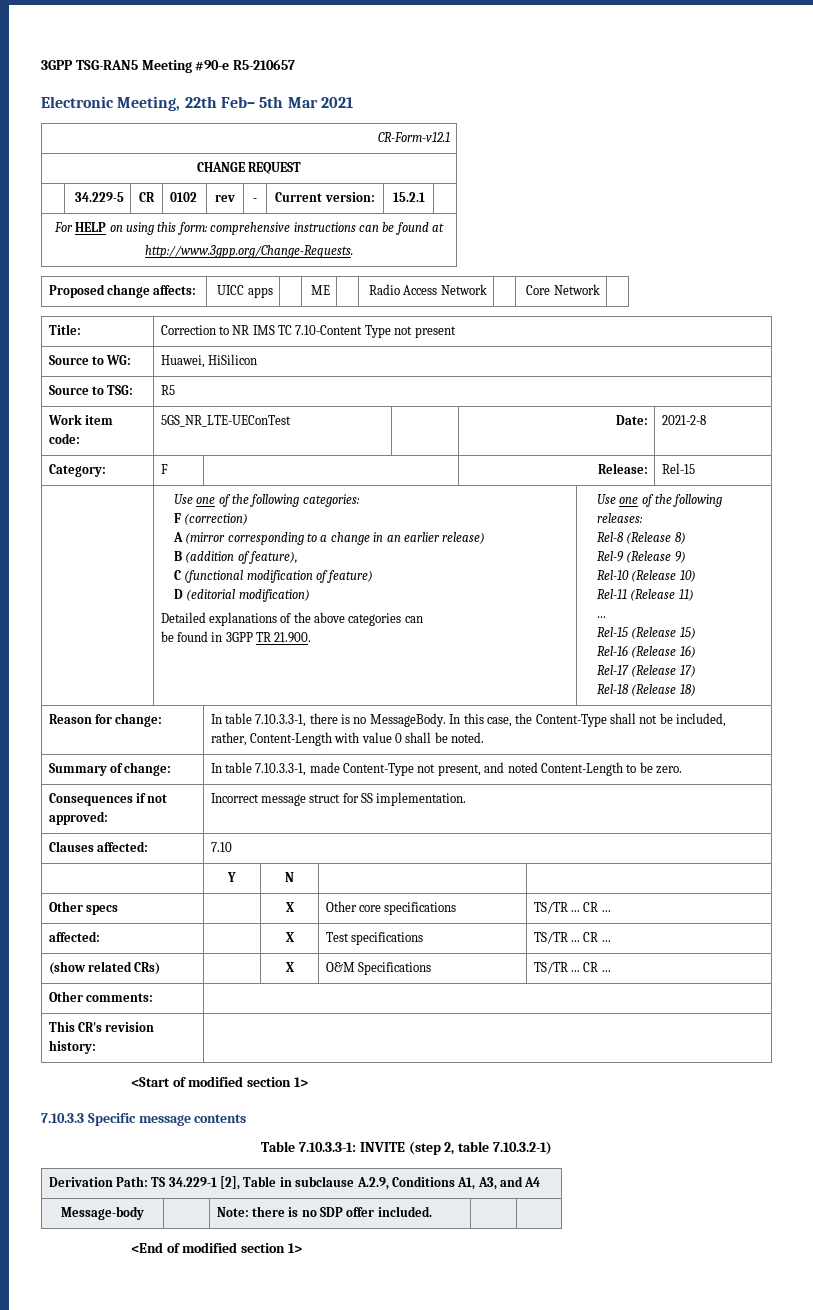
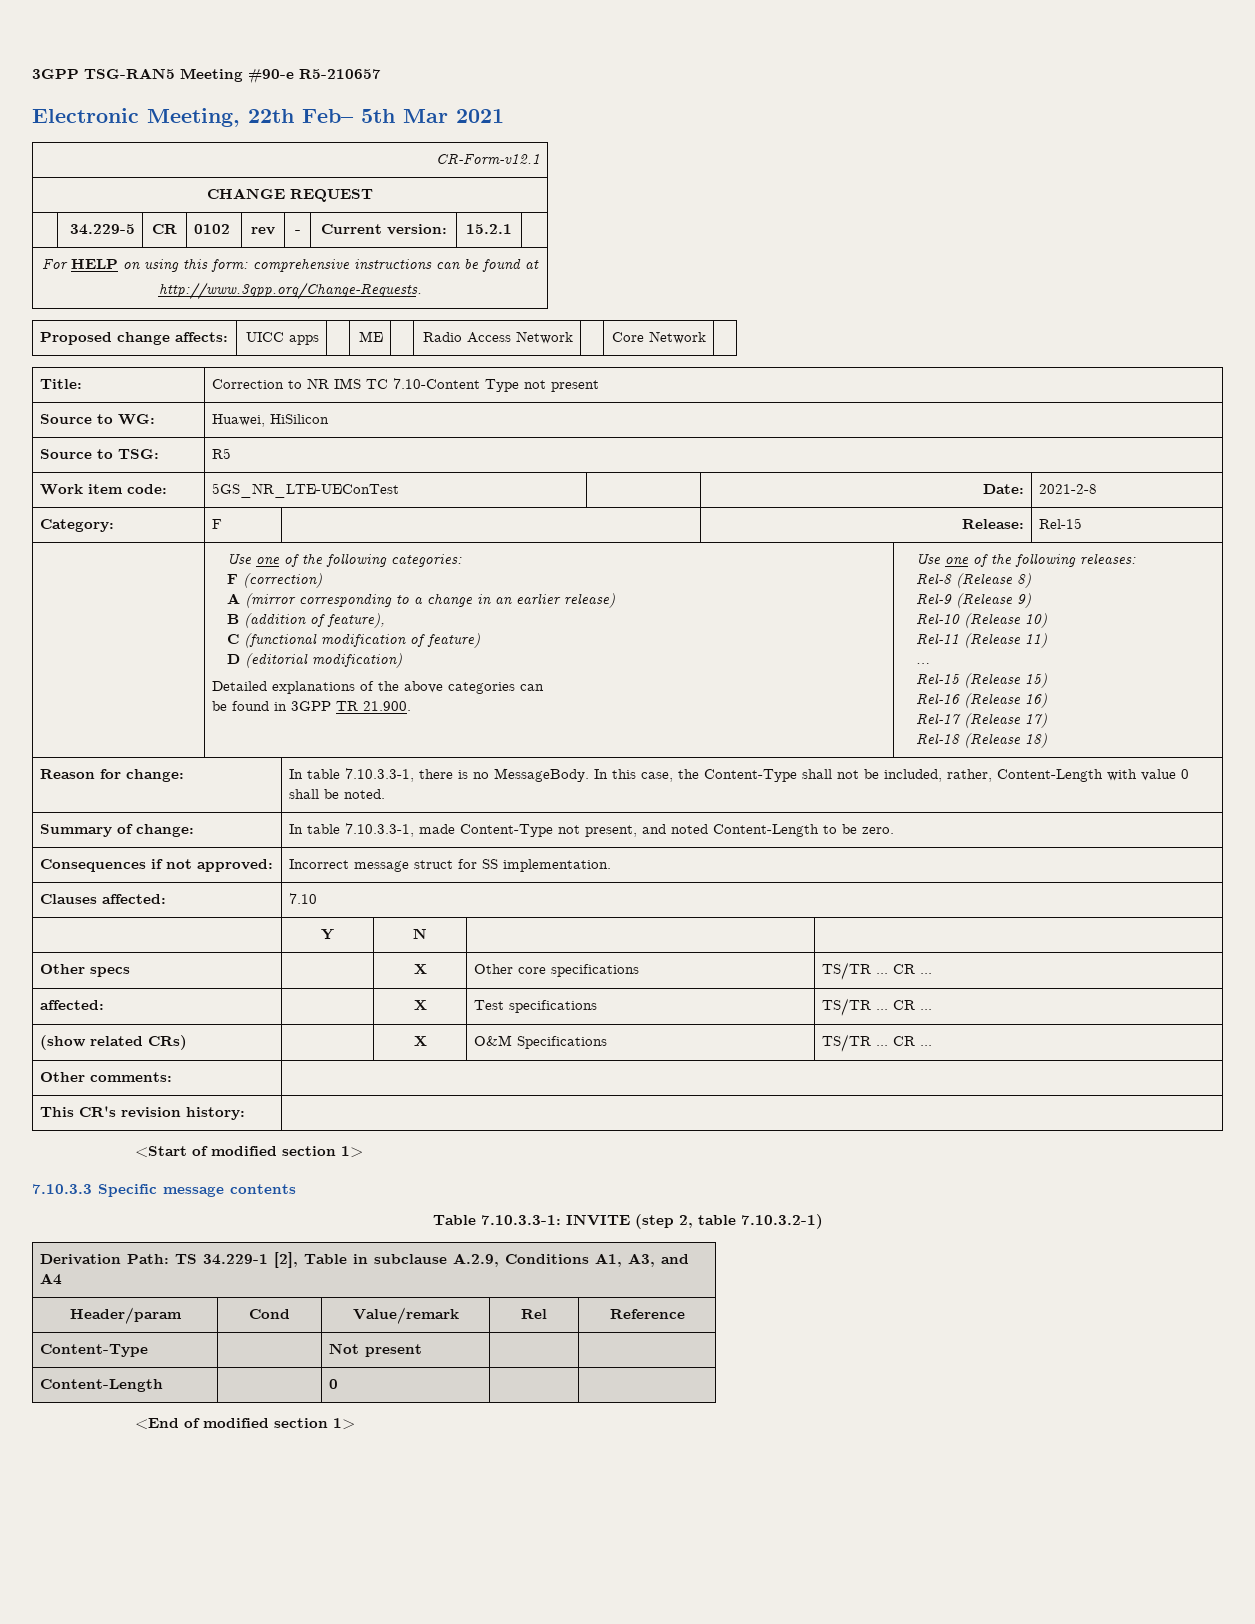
[61,1206,144,1220] [216,1206,432,1217] Message-body | | Note: there is no SDP offer included. -> [69,1307,182,1324] [249,1309,290,1319] [352,1307,459,1324] [521,1309,547,1319] [609,1309,685,1319] [39,1344,148,1357] [328,1343,422,1357] [39,1379,163,1392] [328,1379,338,1389] Header/param | Cond | Value/remark | Rel | Reference // Content-Type | | Not present | | // Content-Length | | 0

